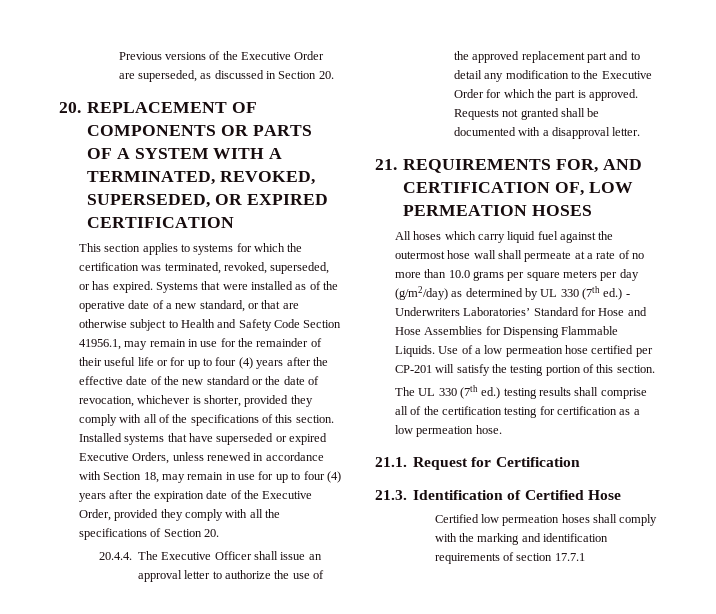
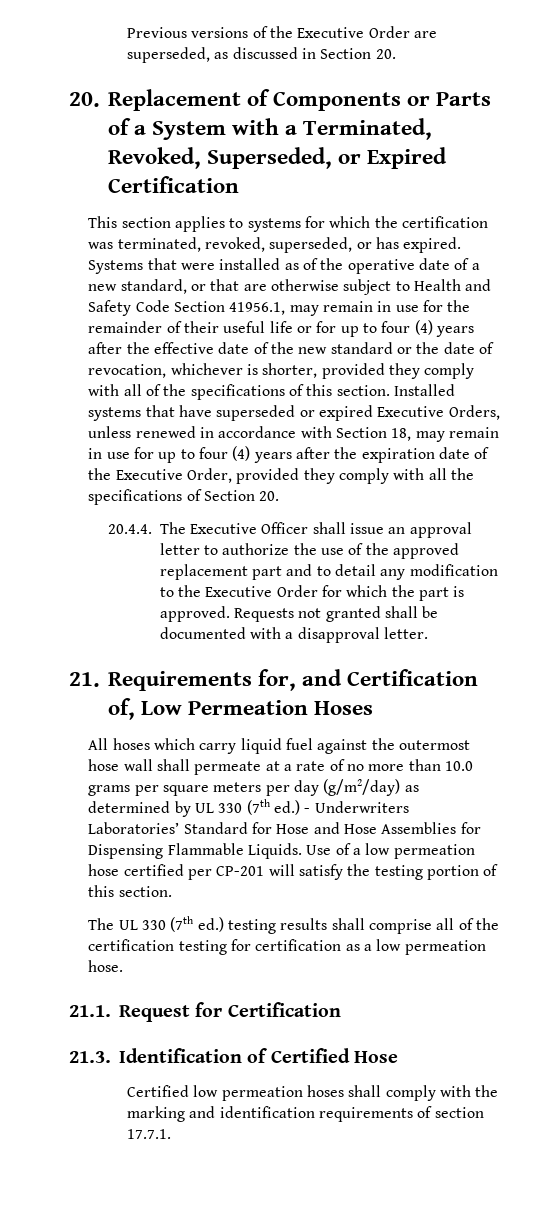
[87,102,257,113] [87,125,312,136] [87,148,283,159] [87,171,315,185] [87,194,328,208] [87,217,235,228] REPLACEMENT OF COMPONENTS OR PARTS OF A SYSTEM WITH A TERMINATED, REVOKED, SUPERSEDED, OR EXPIRED CERTIFICATION -> [108,89,492,111] [108,118,433,140] [108,147,448,169] [108,176,239,193] Replacement of Components or Parts of a System with a Terminated, Revoked, Superseded, or Expired Certification
[403,159,642,173] [403,182,633,196] [403,205,592,216] REQUIREMENTS FOR, AND CERTIFICATION OF, LOW PERMEATION HOSES -> [108,669,479,691] [108,698,374,720] Requirements for, and Certification of, Low Permeation Hoses
[554,553,585,561] 17.7.1 -> [127,1129,172,1139] 17.7.1.

